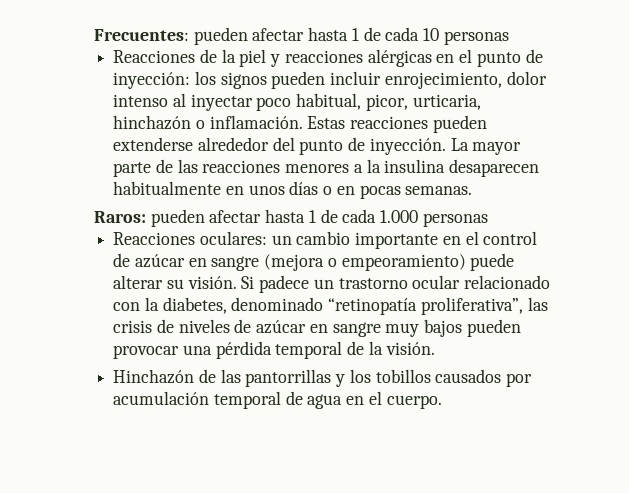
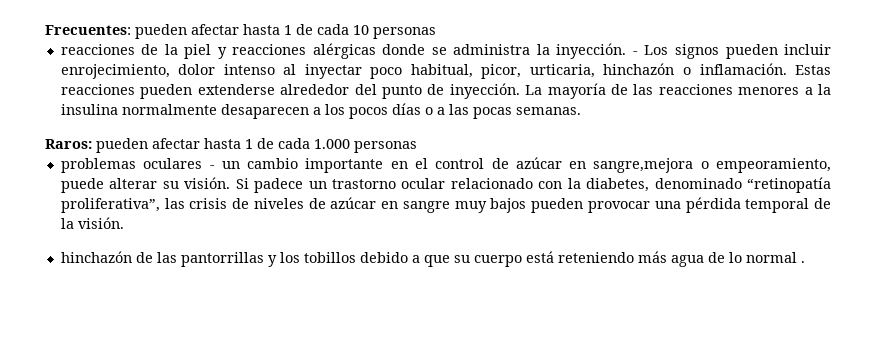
[113,50,196,63] Reacciones -> [60,44,135,55] reacciones
[436,49,543,67] [113,71,216,89] en el punto de inyección: los -> [382,43,669,59] donde se administra la inyección. - Los
[472,142,522,155] [113,162,152,177] mayor parte -> [547,83,606,99] mayoría
[449,159,540,177] [113,181,355,195] desaparecen habitualmente en unos días o en -> [121,103,469,119] normalmente desaparecen a los pocos días o a las
[113,231,267,245] Reacciones oculares: -> [60,158,215,173] problemas oculares -
[211,254,466,271] sangre (mejora o empeoramiento) -> [593,158,831,173] sangre,mejora o empeoramiento,
[113,369,195,384] Hinchazón -> [60,251,132,263] hinchazón
[435,369,533,387] [113,391,442,409] causados por acumulación temporal de agua en el cuerpo. -> [359,251,805,267] debido a que su cuerpo está reteniendo más agua de lo normal .

